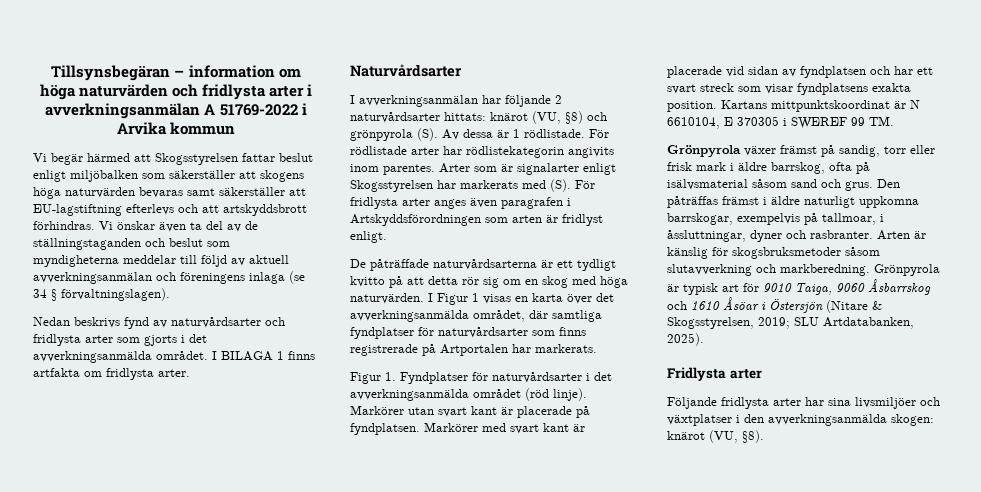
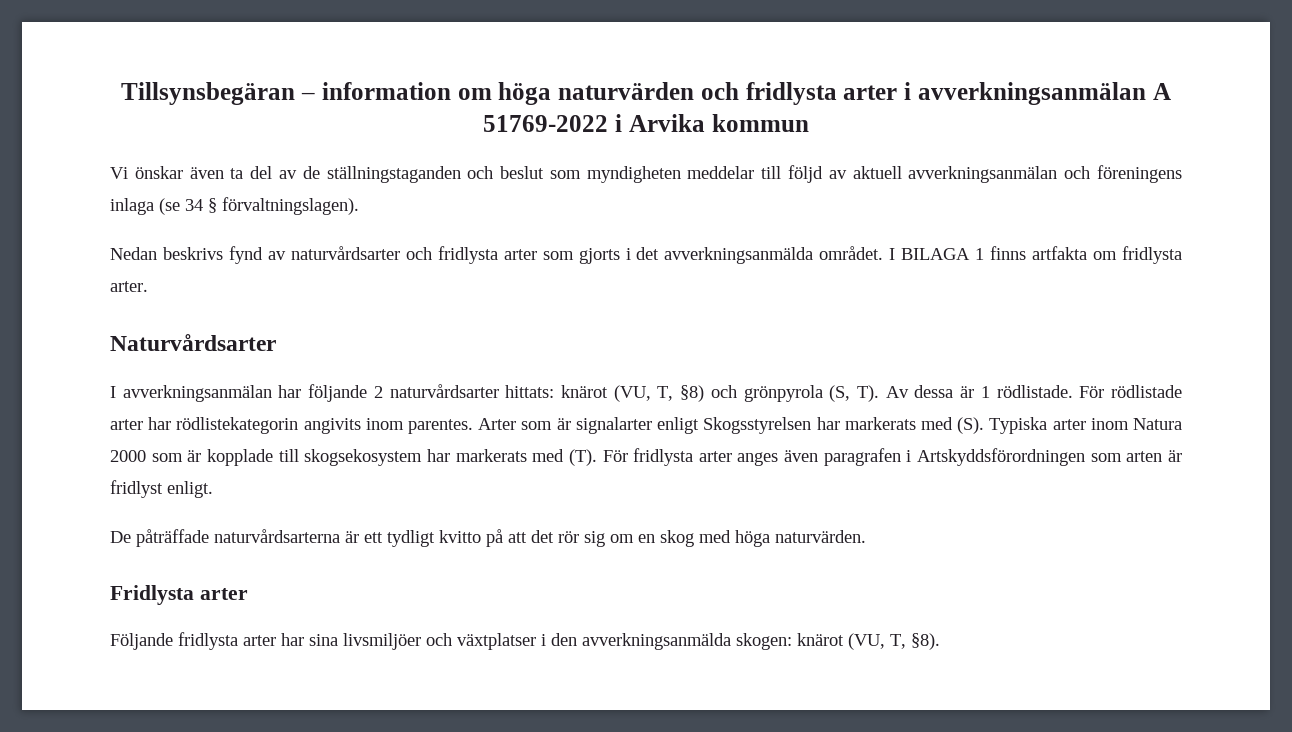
[51,153,313,165] [33,170,304,182] [33,187,306,199] [33,204,307,216] [33,221,113,230] begär härmed att Skogsstyrelsen fattar beslut enligt miljöbalken som säkerställer att skogens höga naturvärden bevaras samt säkerställer att EU-lagstiftning efterlevs och att artskyddsbrott förhindras. Vi -> (128, 173) none
[33,255,119,267] myndigheterna -> [586,166,681,183] myndigheten
(561, 117) none -> [657,386,674,401] T,
[417,128,438,141] (S). -> [829,385,879,402] (S, T).
(571, 185) none -> [989,417,1182,434] [110,449,597,466] Typiska arter inom Natura 2000 som är kopplade till skogsekosystem har markerats med (T).
[428,276,458,285] detta -> [531,530,554,543] det
[428,293,614,305] [350,310,602,322] [350,327,586,339] [350,344,597,356] [350,372,612,384] [350,388,587,401] [350,405,590,418] [350,422,585,435] [667,66,933,78] [667,83,911,95] [667,100,920,112] [667,116,894,129] [667,145,935,157] [667,162,870,174] [667,179,900,191] [667,196,919,208] [667,213,884,225] [667,230,926,242] [667,247,880,259] [667,264,940,276] [667,279,931,295] [667,297,882,313] [667,317,914,329] [667,333,704,346] I Figur 1 visas en karta över det avverkningsanmälda området, där samtliga fyndplatser för naturvårdsarter som finns registrerade på Artportalen har markerats. // Figur 1. Fyndplatser för naturvårdsarter i det avverkningsanmälda området (röd linje). Markörer utan svart kant är placerade på fyndplatsen. Markörer med svart kant är placerade vid sidan av fyndplatsen och har ett svart streck som visar fyndplatsens exakta position. Kartans mittpunktskoordinat är N 6610104, E 370305 i SWEREF 99 TM. // Grönpyrola växer främst på sandig, torr eller frisk mark i äldre barrskog, ofta på isälvsmaterial såsom sand och grus. Den påträffas främst i äldre naturligt uppkomna barrskogar, exempelvis på tallmoar, i åssluttningar, dyner och rasbranter. Arten är känslig för skogsbruksmetoder såsom slutavverkning och markberedning. Grönpyrola är typisk art för 9010 Taiga, 9060 Åsbarrskog och 1610 Åsöar i Östersjön (Nitare & Skogsstyrelsen, 2019; SLU Artdatabanken, 2025). -> (866, 536) none
(738, 436) none -> [890,634,906,649] T,

